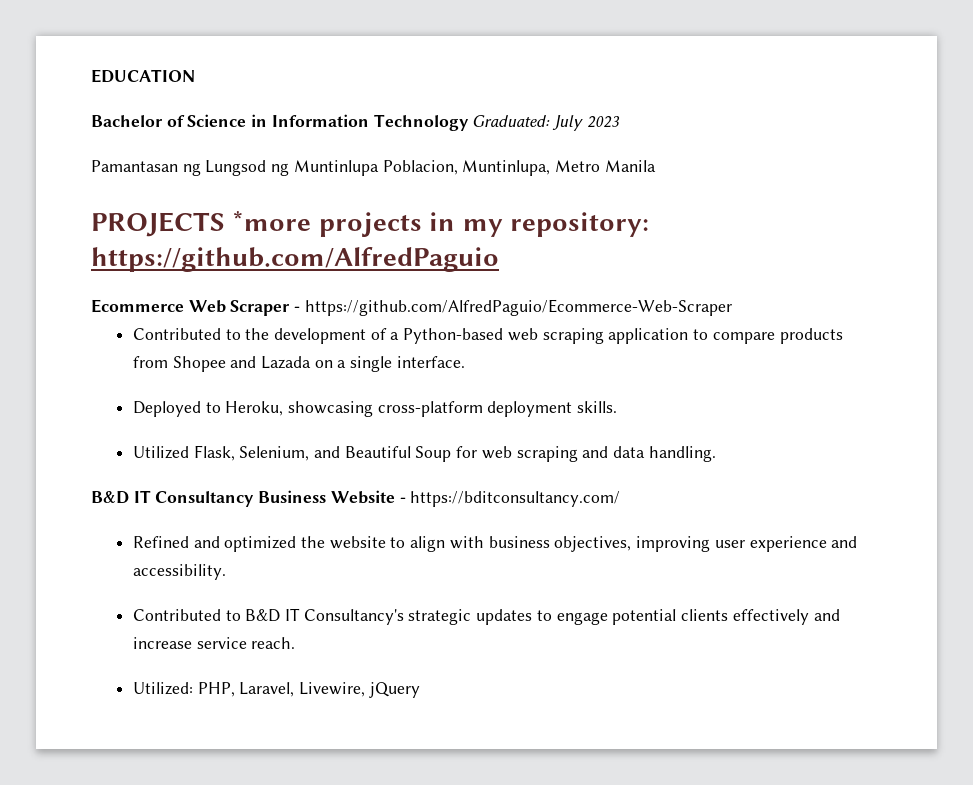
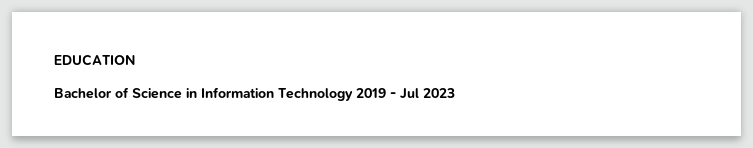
[472,115,620,131] [91,160,656,176] [91,210,650,237] [91,247,499,272] [91,299,732,316] [132,328,843,344] [132,356,465,372] [132,401,618,417] [132,445,716,462] [91,490,621,507] [132,536,858,552] [132,564,226,580] [132,608,840,625] [132,637,296,649] [132,682,420,698] Graduated: July 2023 // Pamantasan ng Lungsod ng Muntinlupa Poblacion, Muntinlupa, Metro Manila // PROJECTS *more projects in my repository: https://github.com/AlfredPaguio // Ecommerce Web Scraper - https://github.com/AlfredPaguio/Ecommerce-Web-Scraper // Contributed to the development of a Python-based web scraping application to compare products from Shopee and Lazada on a single interface. // Deployed to Heroku, showcasing cross-platform deployment skills. // Utilized Flask, Selenium, and Beautiful Soup for web scraping and data handling. // B&D IT Consultancy Business Website - https://bditconsultancy.com/ // Refined and optimized the website to align with business objectives, improving user experience and accessibility. // Contributed to B&D IT Consultancy's strategic updates to engage potential clients effectively and increase service reach. // Utilized: PHP, Laravel, Livewire, jQuery -> [356,88,455,99] 2019 - Jul 2023

